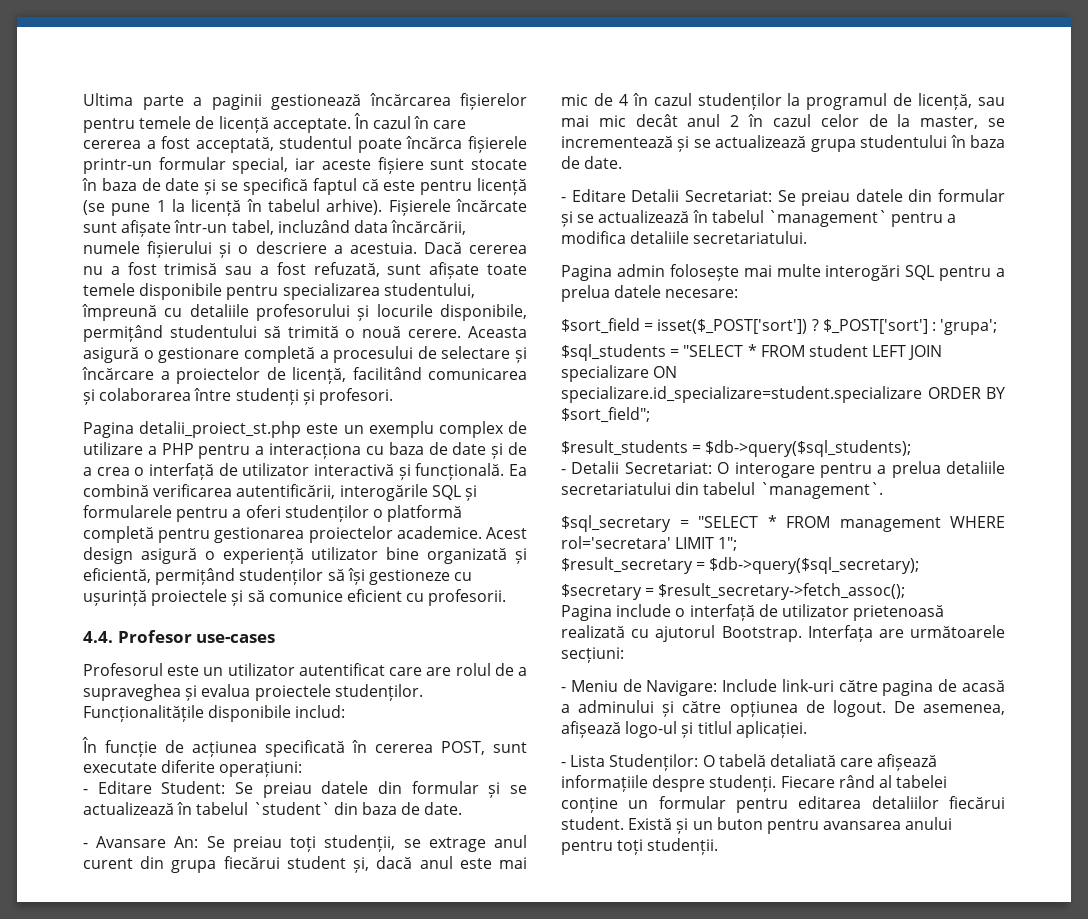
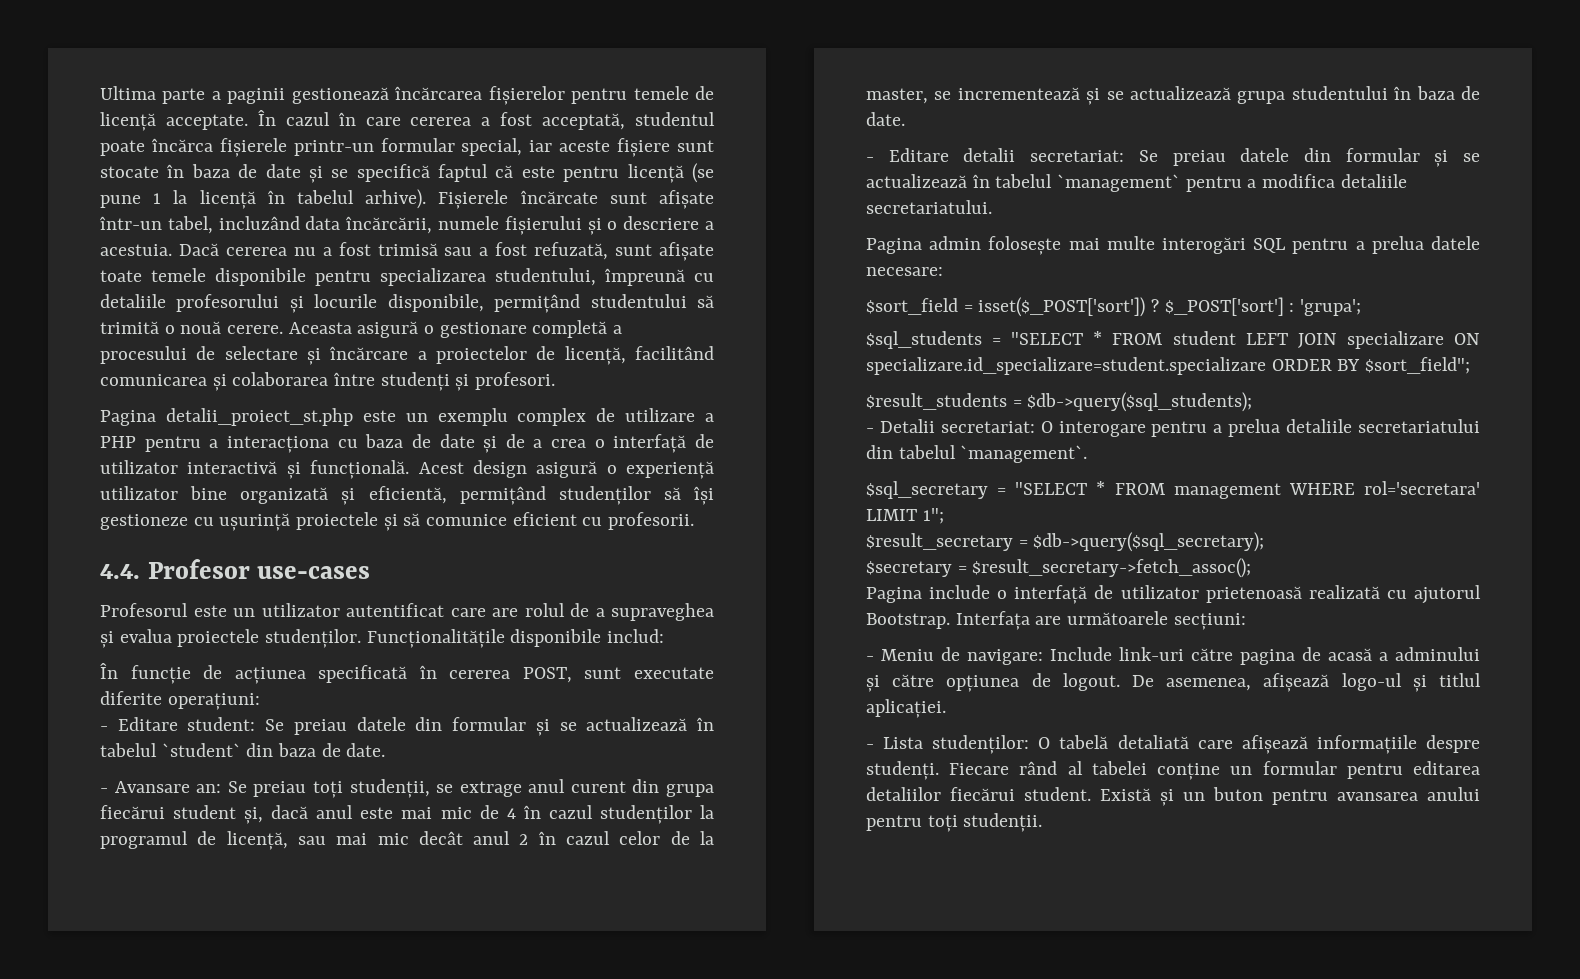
[509,464,527,476] [83,484,477,501] [83,505,463,522] [83,526,482,543] Ea combină verificarea autentificării, interogările SQL și formularele pentru a oferi studenților o platformă completă pentru gestionarea proiectelor academice. -> (410, 469) none
[161,781,226,794] Student: -> [187,717,256,731] student:
[174,836,199,848] An: -> [196,784,222,793] an:
[631,189,772,202] Detalii Secretariat: -> [963,148,1125,162] detalii secretariat:
[624,462,712,474] Secretariat: -> [940,421,1035,433] secretariat:
[646,680,718,696] Navigare: -> [967,649,1043,665] navigare:
[609,754,699,771] Studenților: -> [932,735,1030,754] studenților:

